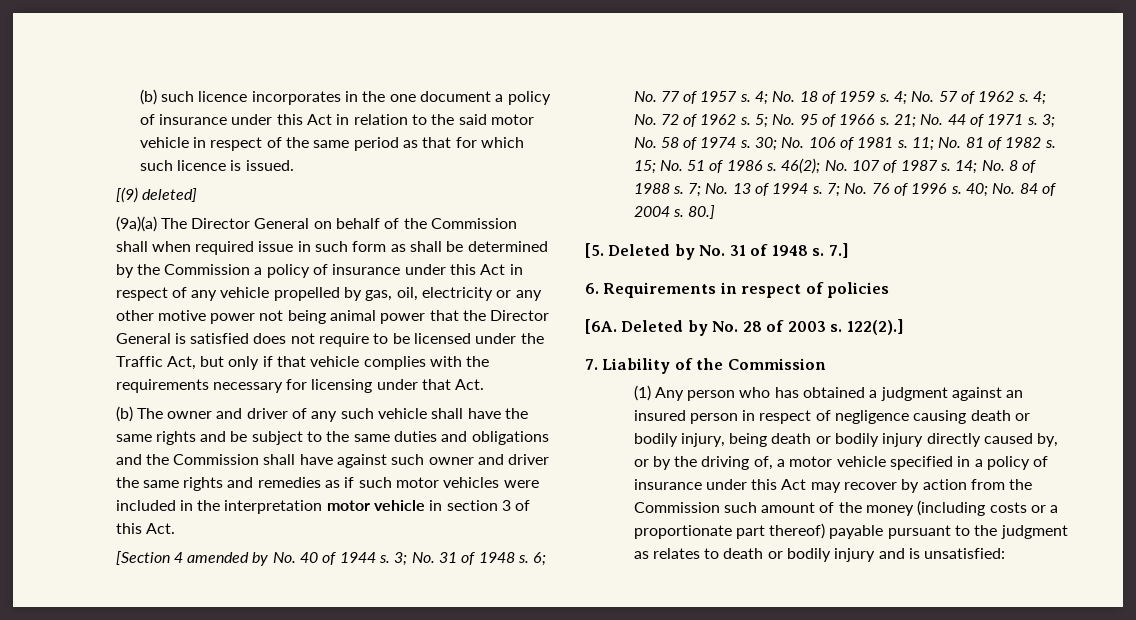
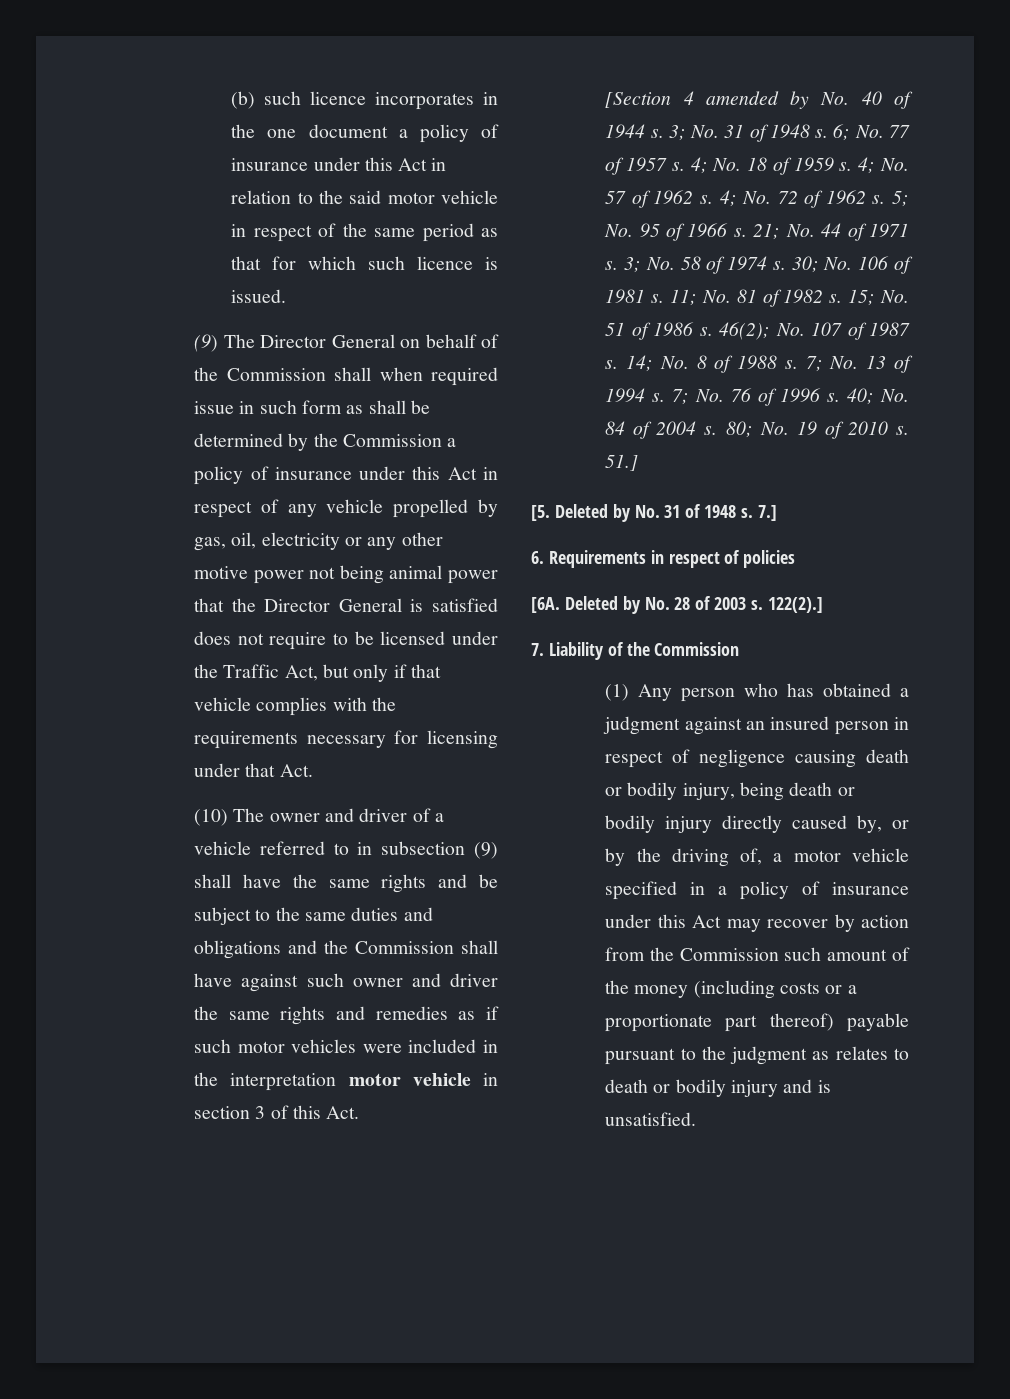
[115,187,197,203] [115,216,157,232] [(9) deleted] // (9a)(a) -> [194,334,219,352] (9)
[115,406,133,422] (b) -> [194,809,229,826] (10)
[311,408,428,422] any such vehicle -> [434,813,444,822] [194,841,498,859] a vehicle referred to in subsection (9)
[688,205,716,219] 80.] -> [725,421,910,439] [605,454,639,471] 80; No. 19 of 2010 s. 51.]
[924,548,1006,559] unsatisfied: -> [605,1112,697,1126] unsatisfied.

